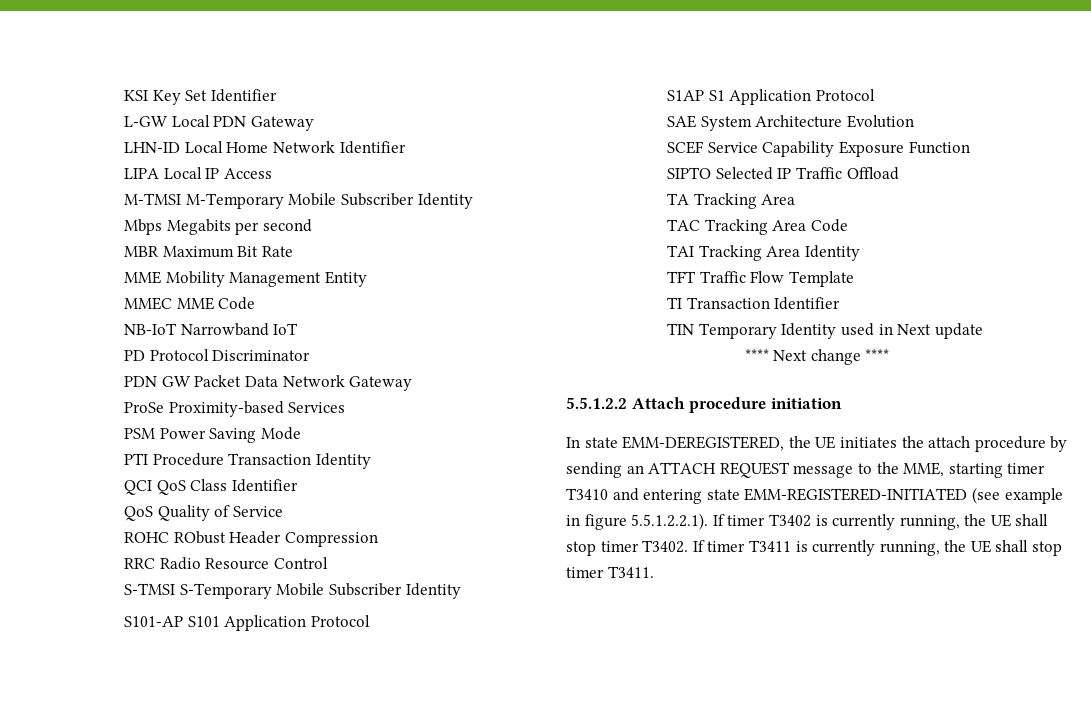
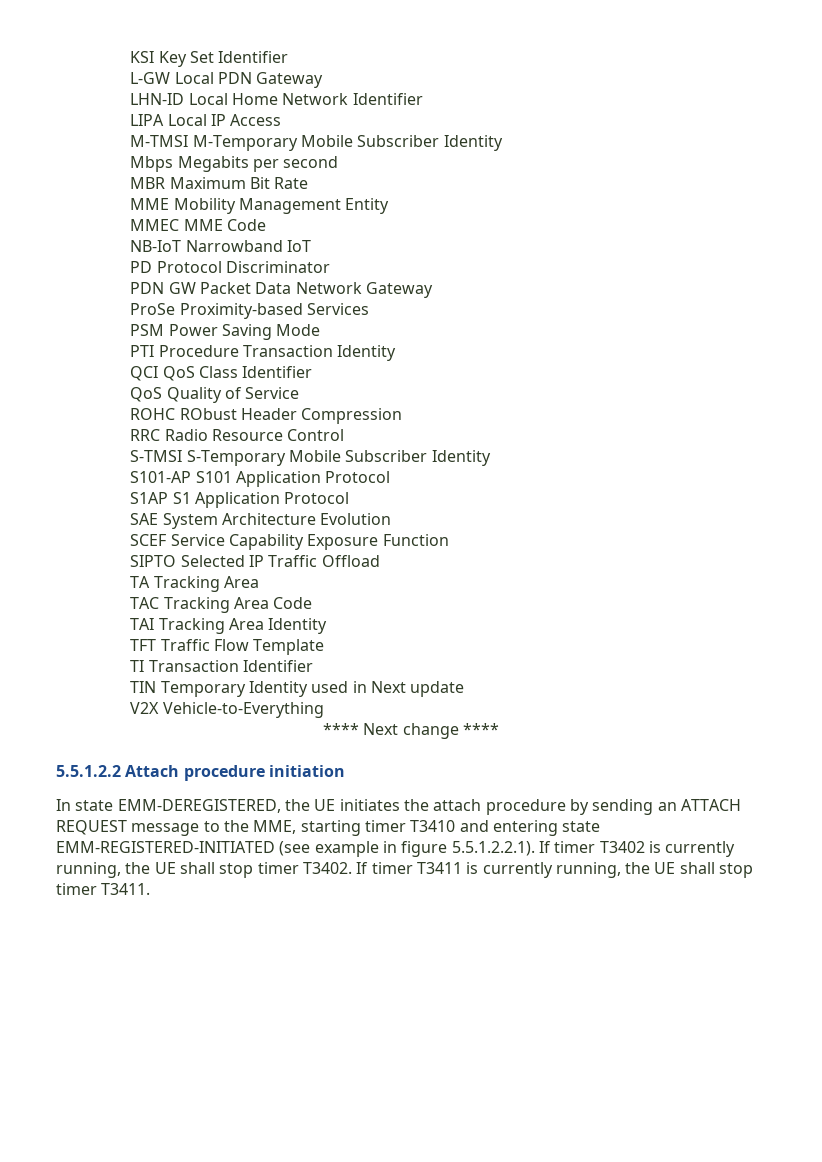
(983, 331) none -> [130,702,324,718] // V2X Vehicle-to-Everything

